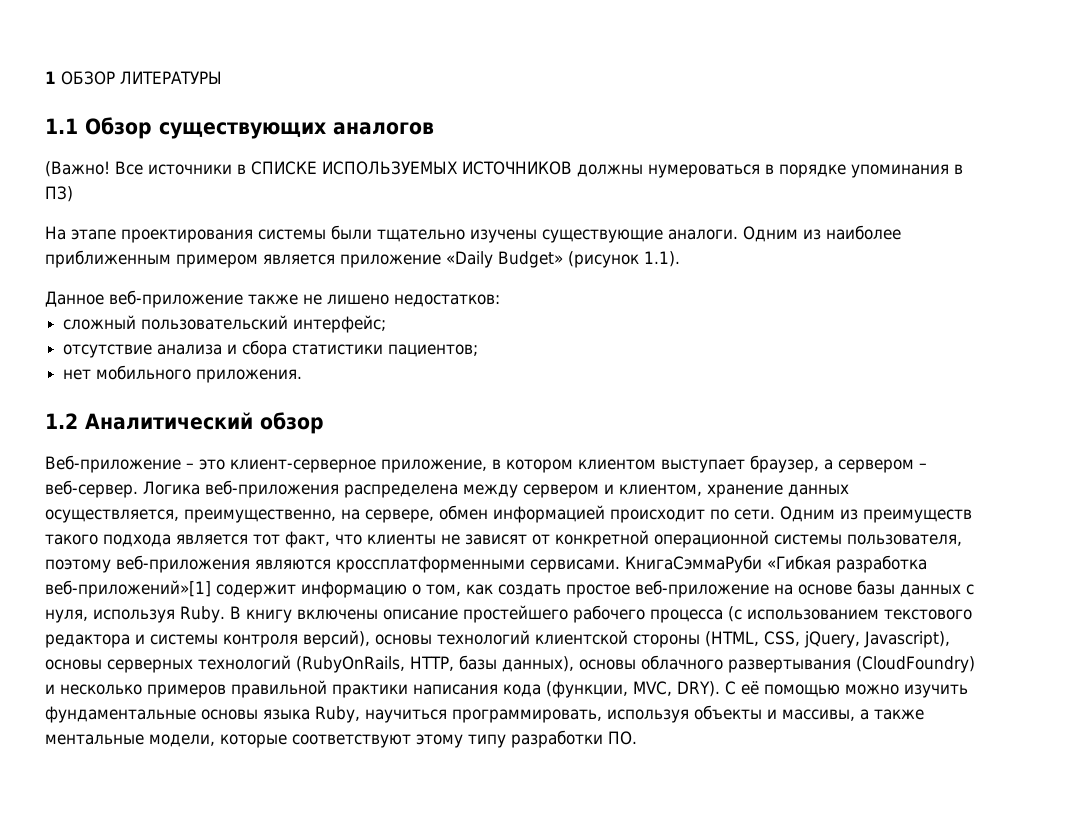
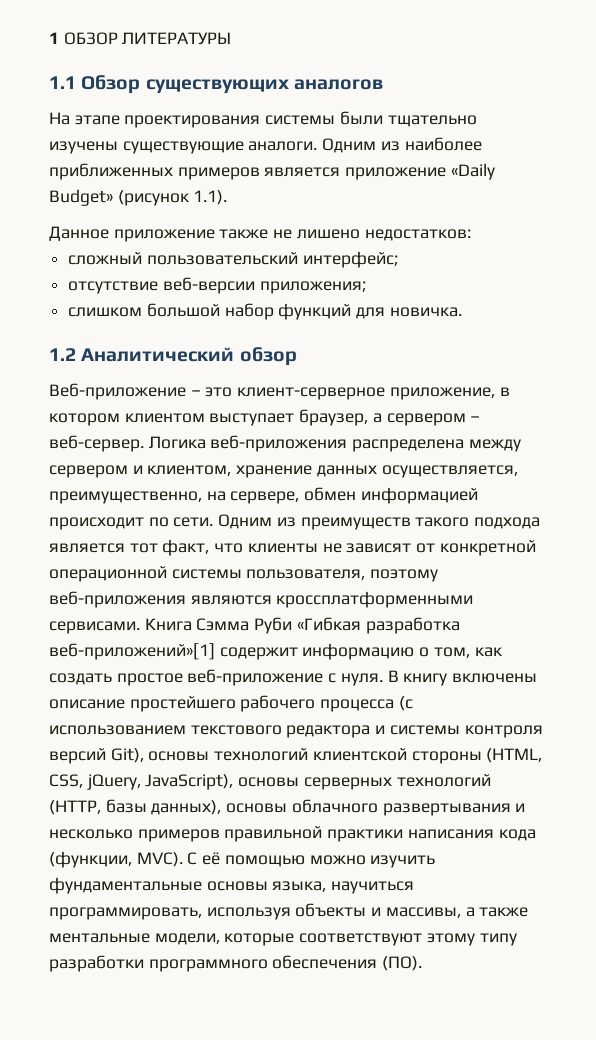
[45,161,963,178] [45,186,73,202] // (Важно! Все источники в СПИСКЕ ИСПОЛЬЗУЕМЫХ ИСТОЧНИКОВ должны нумероваться в порядке упоминания в ПЗ) -> (383, 84) none
[45,250,258,268] приближенным примером -> [49,163,260,180] приближенных примеров
[109,290,243,308] веб-приложение -> [113,229,215,242] приложение
[157,340,479,358] [63,365,303,383] анализа и сбора статистики пациентов; // нет мобильного приложения. -> [162,277,366,294] [68,303,462,320] веб-версии приложения; // слишком большой набор функций для новичка.
[625,555,762,573] КнигаСэммаРуби -> [144,617,293,634] Книга Сэмма Руби
[774,580,974,597] [45,606,225,623] на основе базы данных с нуля, используя Ruby. -> [328,673,383,686] с нуля.
[303,630,370,648] версий), -> [49,748,144,764] версий Git),
[864,631,950,648] Javascript), -> [145,774,234,790] JavaScript),
[296,656,454,673] (RubyOnRails, HTTP, -> [49,800,101,815] (HTTP,
[856,656,975,673] (CloudFoundry) -> (511, 809) none
[633,681,720,697] MVC, DRY). -> [136,852,183,867] MVC).
[263,706,360,723] языка Ruby, -> [272,881,327,892] языка,
[608,731,637,745] ПО. -> [148,955,423,972] программного обеспечения (ПО).

